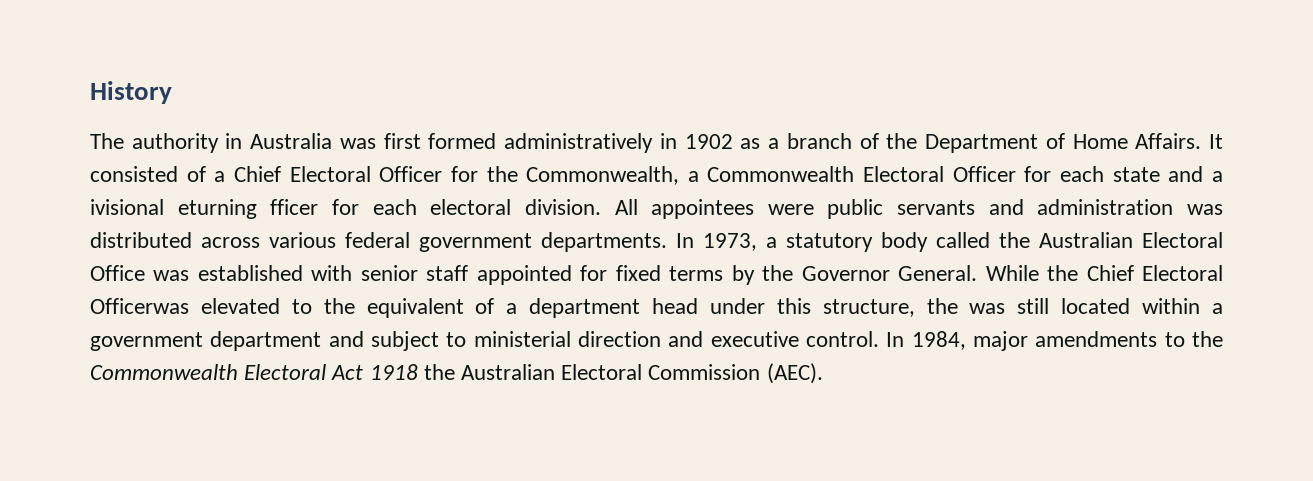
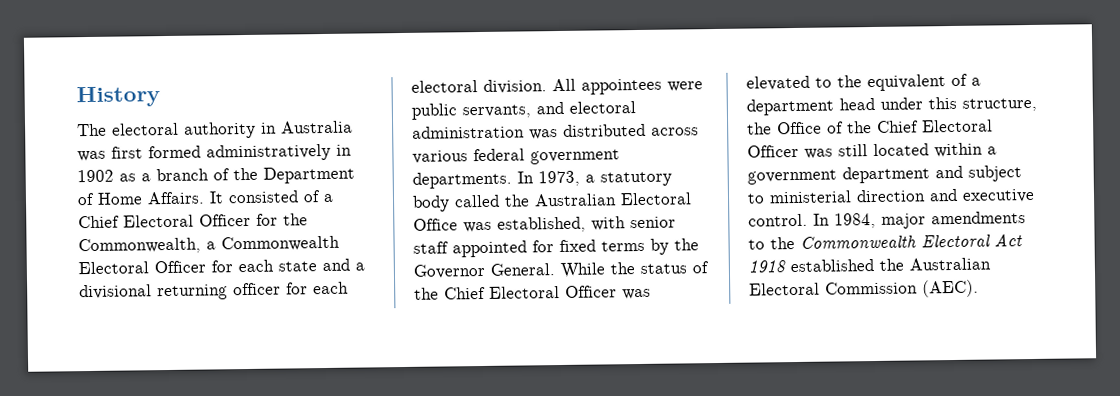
(124, 141) none -> [112,122,179,136] electoral
[90,199,319,219] ivisional eturning fficer -> [79,282,281,301] divisional returning officer
[897,199,1024,215] servants and -> [462,101,636,119] servants, and electoral
[197,265,303,281] established -> [497,216,586,233] established,
[1086,265,1223,281] [90,298,189,314] Chief Electoral Officerwas -> [640,261,709,274] [414,285,651,300] status of the Chief Electoral Officer was
(958, 306) none -> [777,119,993,135] [747,144,799,158] Office of the Chief Electoral Officer
(418, 372) none -> [790,259,874,273] established

